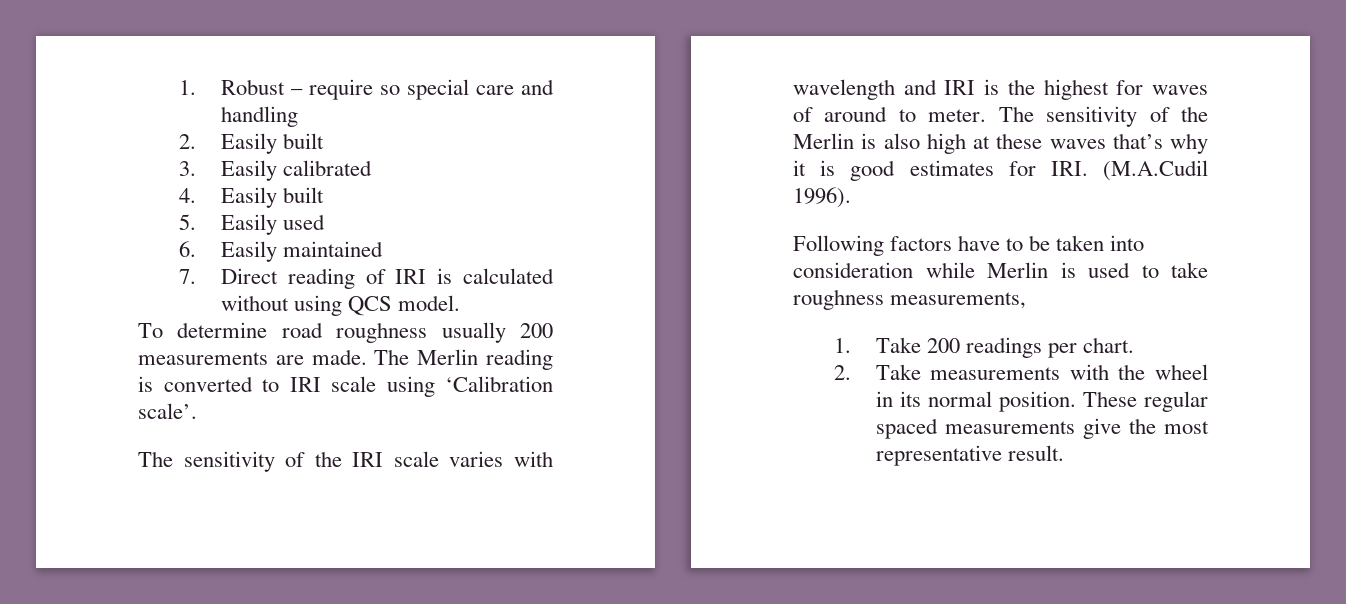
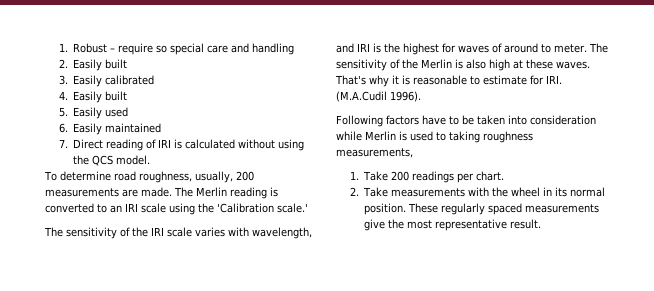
(342, 305) none -> [73,155,90,165] the
[336,322,506,343] roughness usually -> [138,171,233,183] roughness, usually,
(279, 385) none -> [110,205,122,213] an
[445,376,553,392] [138,403,197,419] ‘Calibration scale’. -> [198,203,308,213] the 'Calibration scale.'
[793,79,895,100] wavelength -> [252,227,312,239] wavelength,
[1049,133,1163,149] waves that’s -> [556,61,590,69] [335,75,366,85] waves. That's
[850,160,994,181] good estimates -> [413,75,527,85] reasonable to estimate
[1171,262,1208,278] take -> [449,131,480,143] taking
[1144,391,1208,412] regular -> [441,203,486,215] regularly

